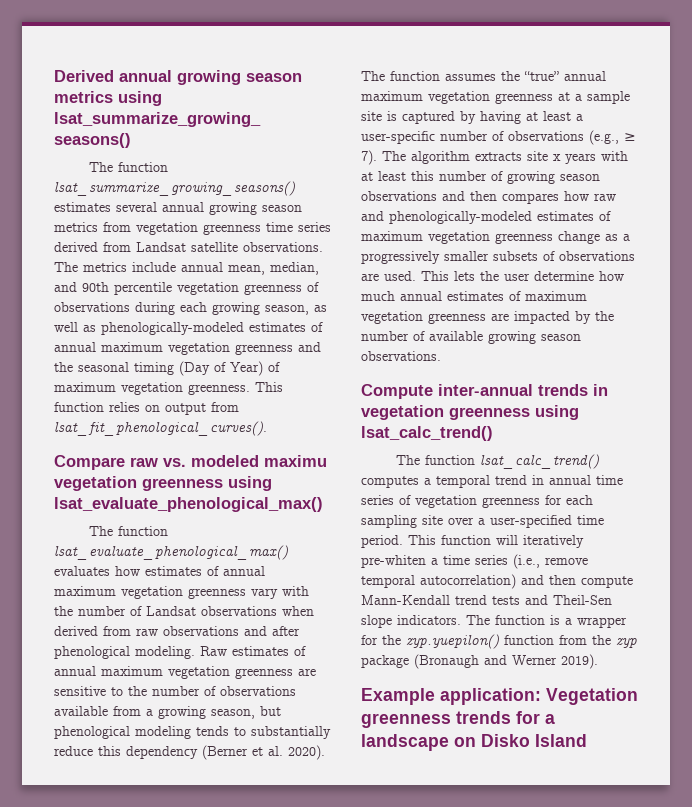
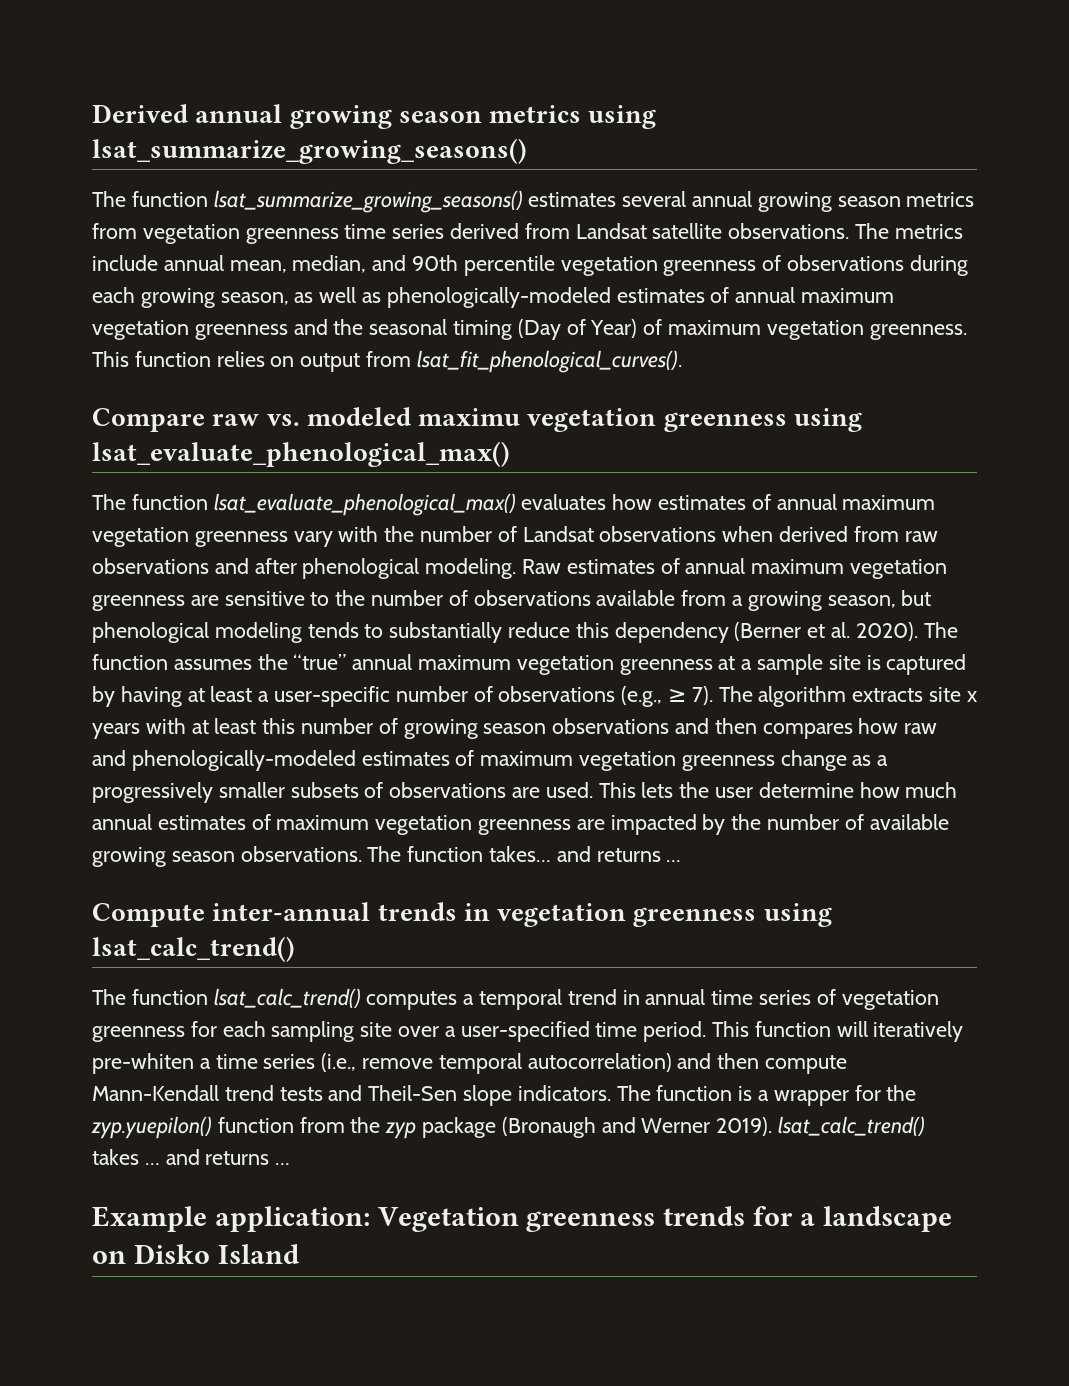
(441, 356) none -> [367,846,682,862] The function takes… and returns …
(598, 661) none -> [778,1116,926,1136] [92,1149,291,1165] lsat_calc_trend() takes … and returns …

